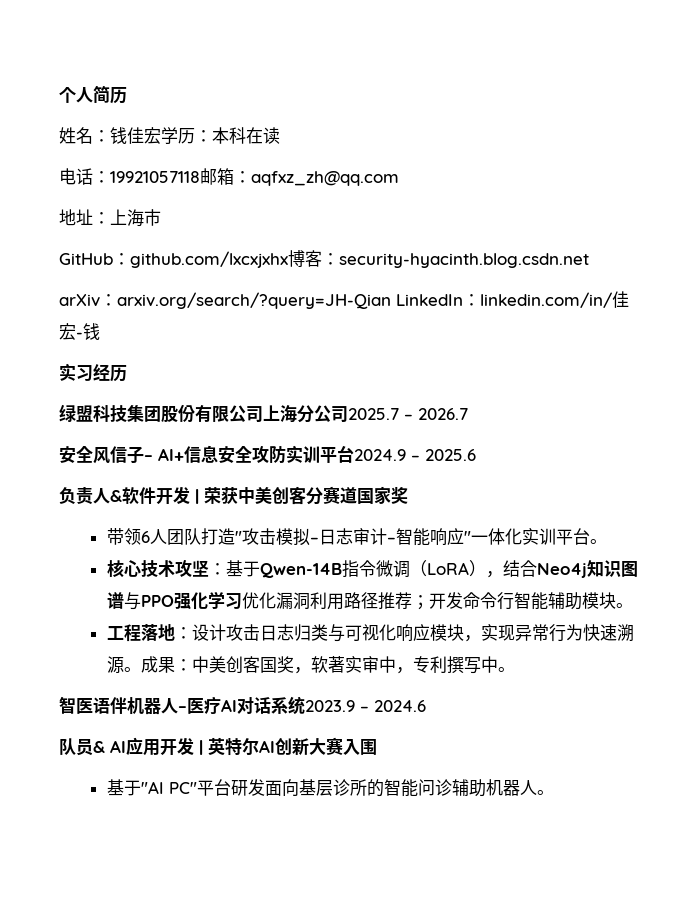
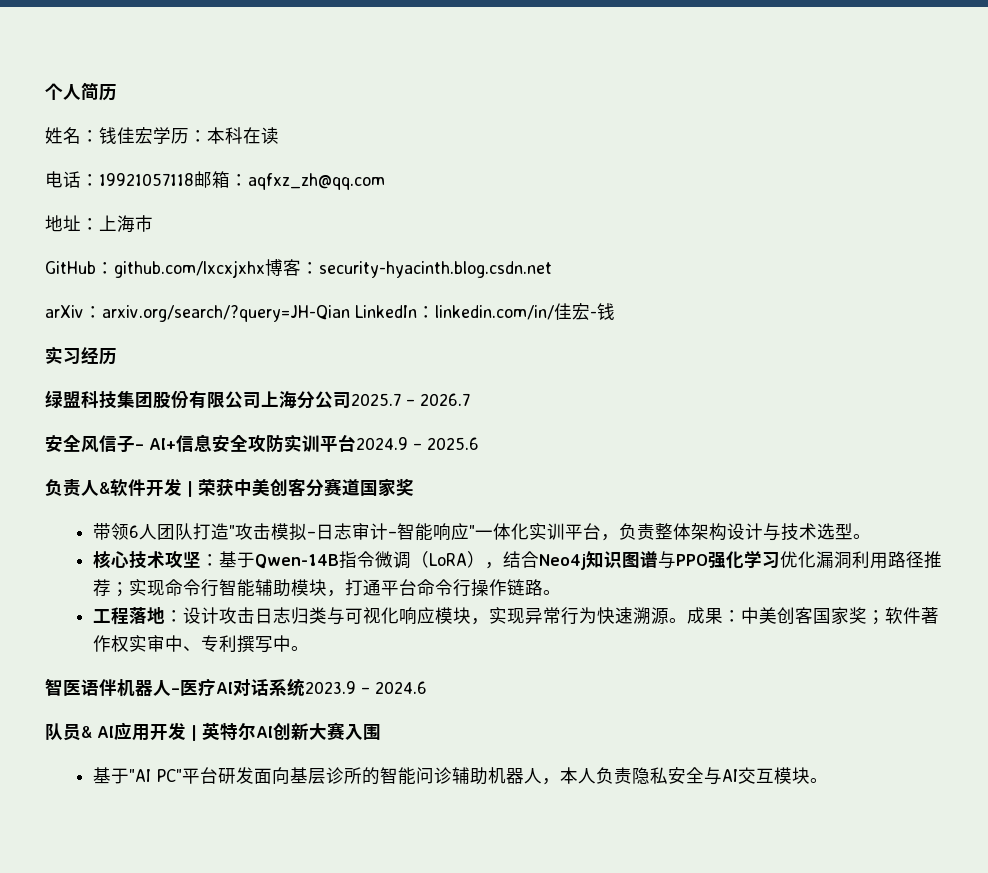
(590, 536) none -> [601,523,854,541] ，负责整体架构设计与技术选型
[428,592,463,609] 开发 -> [129,579,166,596] 实现
(616, 600) none -> [327,579,544,597] ，打通平台命令行操作链路
[276,656,413,674] 奖，软著实审中， -> [831,607,940,625] [93,635,202,652] 家奖；软件著作权实审中、
(537, 787) none -> [542,767,811,785] ，本人负责隐私安全与AI交互模块

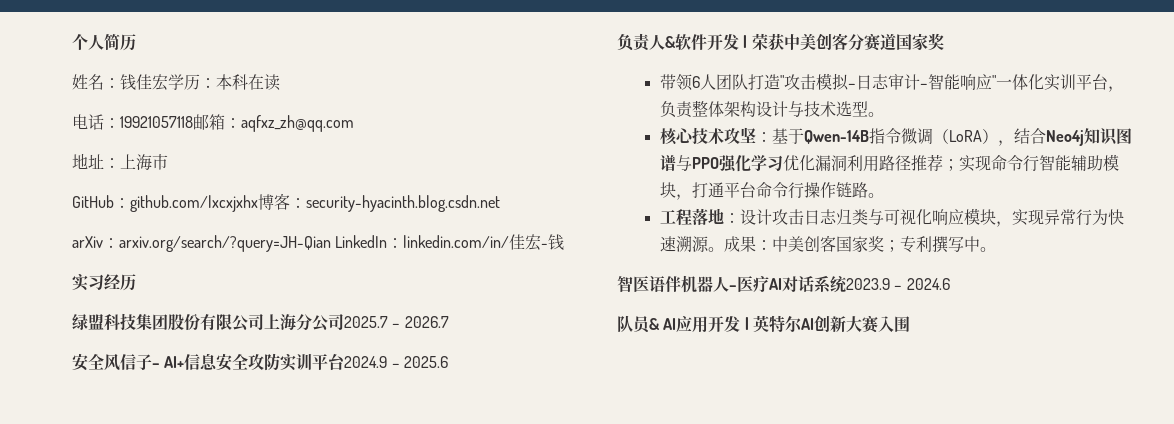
[885,607,940,624] [93,635,202,652] 软件著作权实审中、 -> (900, 246) none
[93,767,829,785] // 基于"AI PC"平台研发面向基层诊所的智能问诊辅助机器人，本人负责隐私安全与AI交互模块。 -> (910, 324) none

